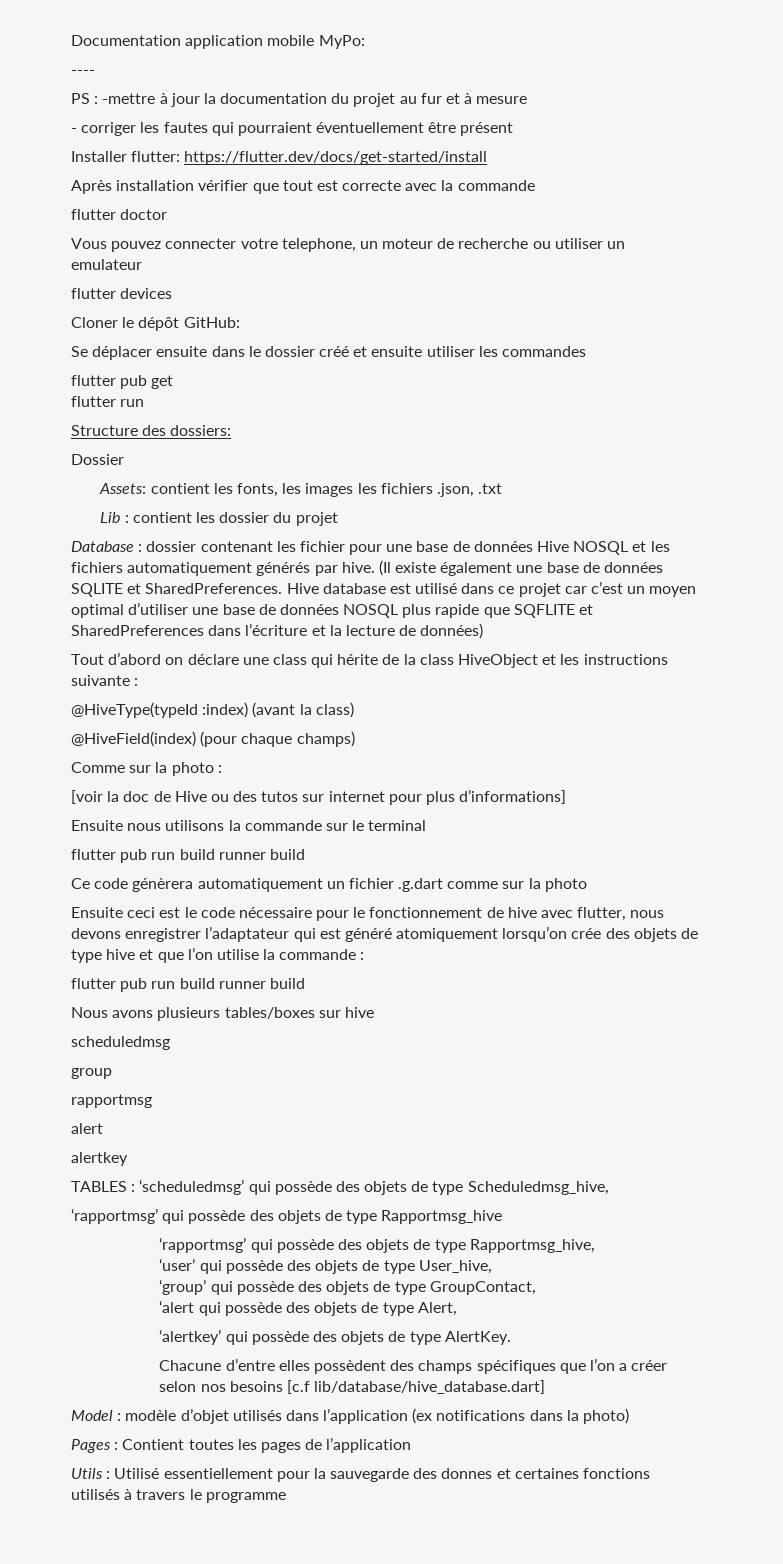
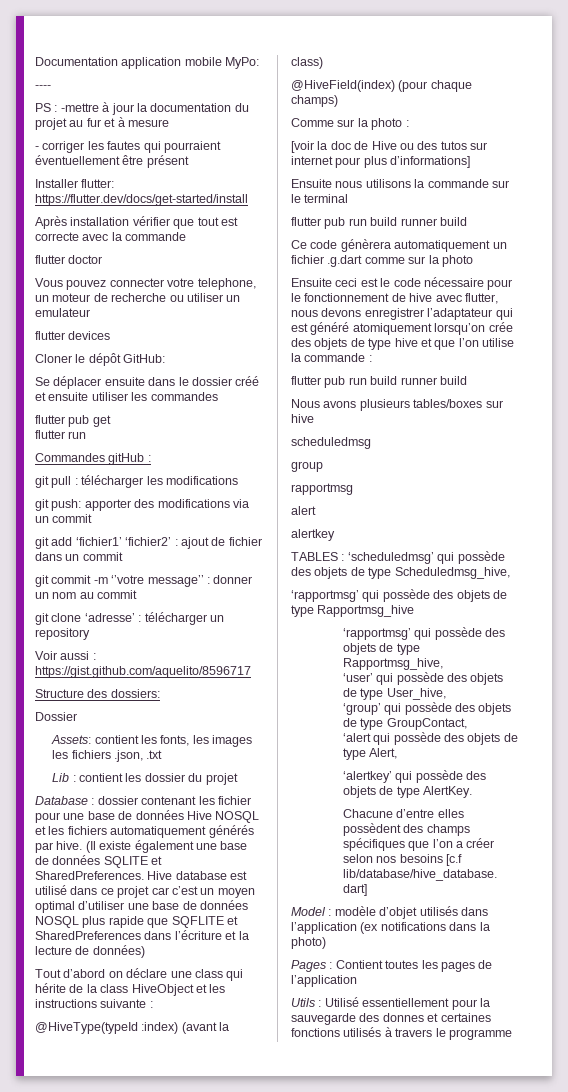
(145, 403) none -> [35,453,151,465] [35,475,238,488] [35,499,249,511] [35,514,93,523] [35,537,262,549] [35,552,123,561] [35,575,253,587] [35,590,138,599] [35,612,224,625] [35,628,90,640] [35,651,96,660] [35,666,251,678] // Commandes gitHub : // git pull : télécharger les modifications // git push: apporter des modifications via un commit // git add ‘fichier1’ ‘fichier2’ : ajout de fichier dans un commit // git commit -m ‘’votre message’’ : donner un nom au commit // git clone ‘adresse’ : télécharger un repository // Voir aussi : https://gist.github.com/aquelito/8596717

